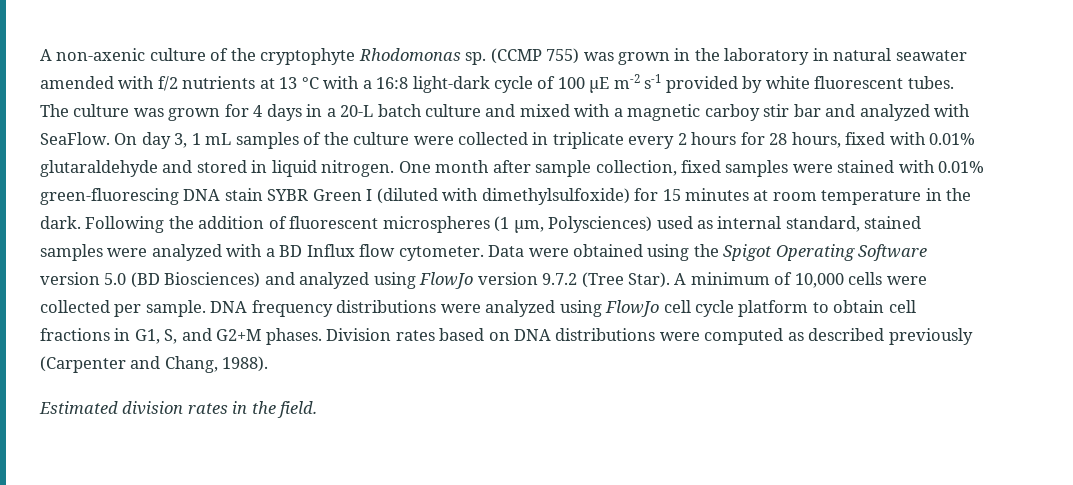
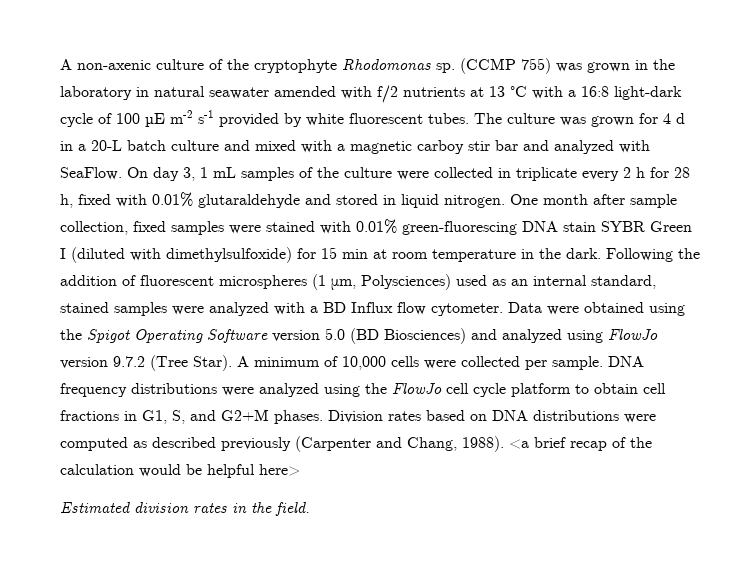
[266,104,302,121] days -> [676,113,685,124] d
[691,132,737,145] hours -> [636,167,645,178] h
[791,132,841,148] hours, -> [60,194,73,208] h,
[685,188,750,201] minutes -> [342,249,368,259] min
(714, 224) none -> [511,279,528,286] an
(602, 308) none -> [365,383,387,394] the
(269, 364) none -> [509,437,652,451] [60,464,300,478] <a brief recap of the calculation would be helpful here>

